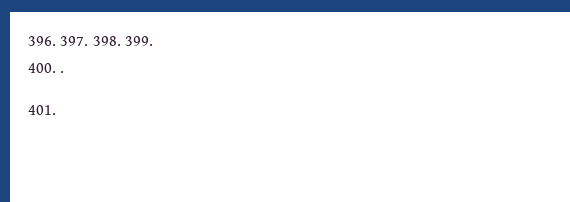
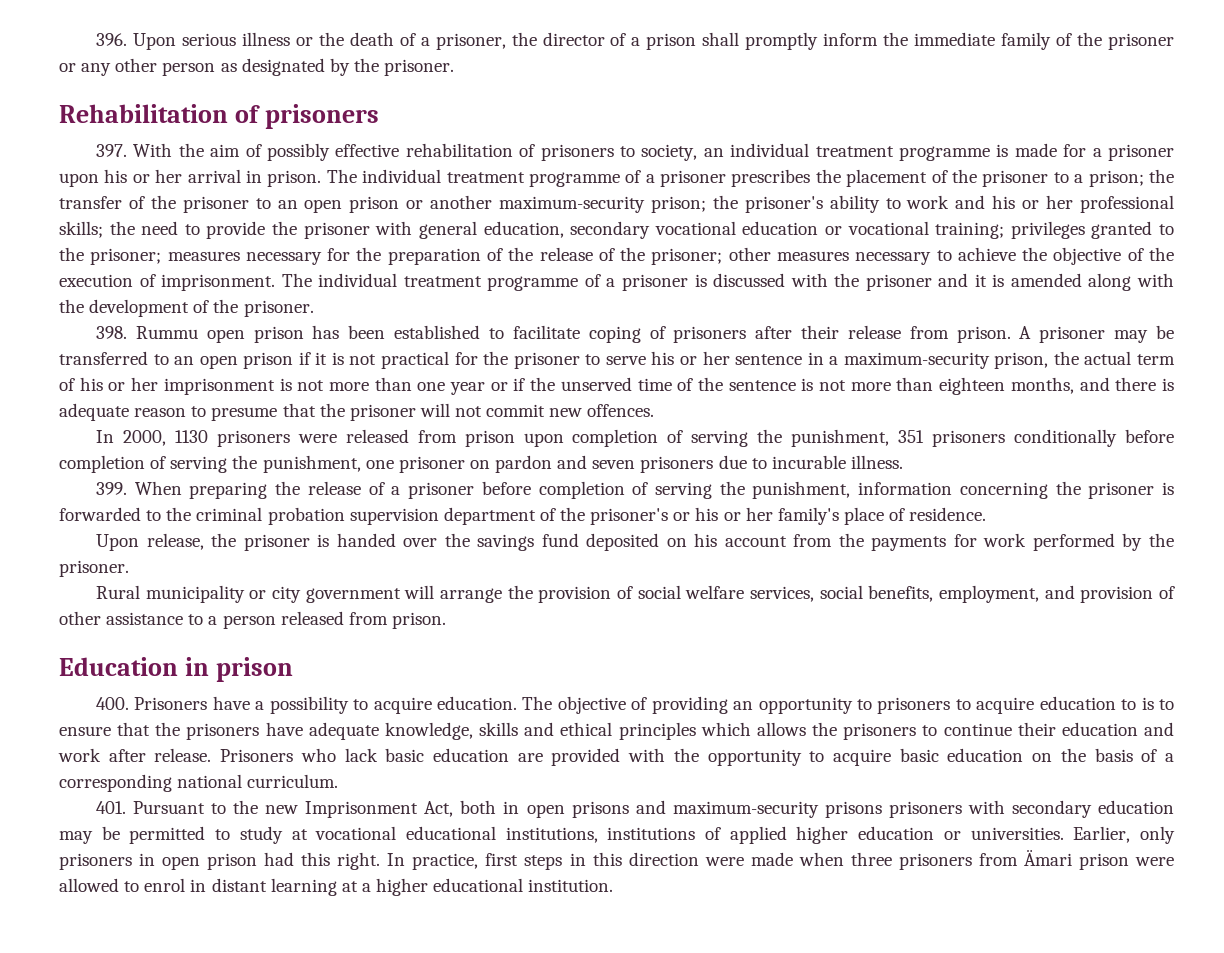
[60,36,153,46] [28,63,65,73] [28,105,56,115] 397. 398. 399. // 400. . // 401. -> [132,32,1175,50] [59,58,455,76] [59,104,379,129] [96,143,1175,161] [59,169,1174,187] [59,195,1175,213] [59,221,1174,239] [59,247,1175,265] [59,273,1174,291] [59,299,314,317] [96,325,1174,343] [59,351,1175,369] [59,377,1174,395] [59,403,655,421] [96,429,1175,447] [59,455,903,473] [96,481,1174,499] [59,507,987,525] [96,533,1174,551] [59,560,129,577] [96,585,1176,603] [59,611,446,629] [59,657,293,682] [96,696,1174,714] [59,722,1174,740] [58,748,1174,766] [59,774,339,792] [96,800,1174,818] [59,826,1176,844] [59,850,1174,870] [59,878,614,896] Upon serious illness or the death of a prisoner, the director of a prison shall promptly inform the immediate family of the prisoner or any other person as designated by the prisoner. // Rehabilitation of prisoners // 397. With the aim of possibly effective rehabilitation of prisoners to society, an individual treatment programme is made for a prisoner upon his or her arrival in prison. The individual treatment programme of a prisoner prescribes the placement of the prisoner to a prison; the transfer of the prisoner to an open prison or another maximum-security prison; the prisoner's ability to work and his or her professional skills; the need to provide the prisoner with general education, secondary vocational education or vocational training; privileges granted to the prisoner; measures necessary for the preparation of the release of the prisoner; other measures necessary to achieve the objective of the execution of imprisonment. The individual treatment programme of a prisoner is discussed with the prisoner and it is amended along with the development of the prisoner. // 398. Rummu open prison has been established to facilitate coping of prisoners after their release from prison. A prisoner may be transferred to an open prison if it is not practical for the prisoner to serve his or her sentence in a maximum-security prison, the actual term of his or her imprisonment is not more than one year or if the unserved time of the sentence is not more than eighteen months, and there is adequate reason to presume that the prisoner will not commit new offences. // In 2000, 1130 prisoners were released from prison upon completion of serving the punishment, 351 prisoners conditionally before completion of serving the punishment, one prisoner on pardon and seven prisoners due to incurable illness. // 399. When preparing the release of a prisoner before completion of serving the punishment, information concerning the prisoner is forwarded to the criminal probation supervision department of the prisoner's or his or her family's place of residence. // Upon release, the prisoner is handed over the savings fund deposited on his account from the payments for work performed by the prisoner. // Rural municipality or city government will arrange the provision of social welfare services, social benefits, employment, and provision of other assistance to a person released from prison. // Education in prison // 400. Prisoners have a possibility to acquire education. The objective of providing an opportunity to prisoners to acquire education to is to ensure that the prisoners have adequate knowledge, skills and ethical principles which allows the prisoners to continue their education and work after release. Prisoners who lack basic education are provided with the opportunity to acquire basic education on the basis of a corresponding national curriculum. // 401. Pursuant to the new Imprisonment Act, both in open prisons and maximum-security prisons prisoners with secondary education may be permitted to study at vocational educational institutions, institutions of applied higher education or universities. Earlier, only prisoners in open prison had this right. In practice, first steps in this direction were made when three prisoners from Ämari prison were allowed to enrol in distant learning at a higher educational institution.

